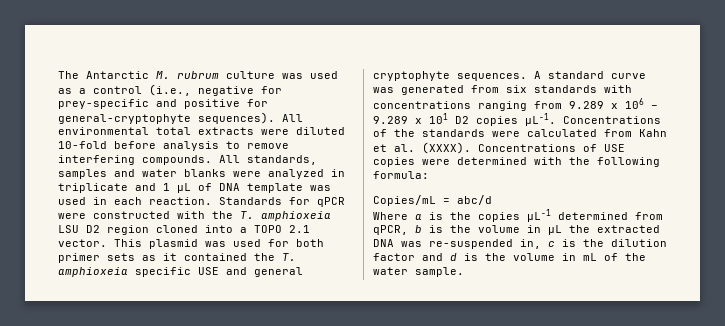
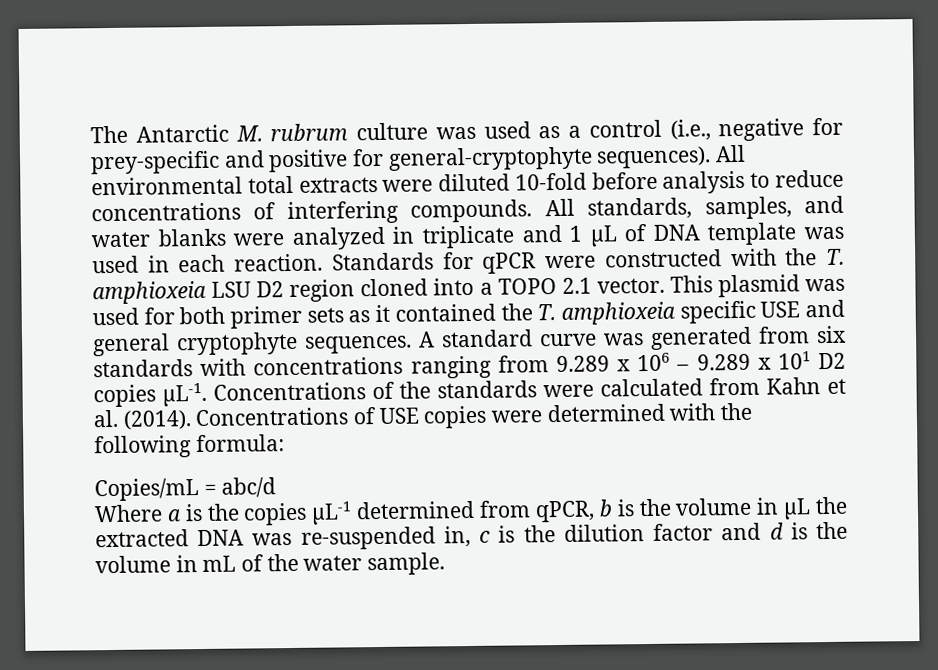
[247,143,289,149] remove -> [775,169,845,188] [91,202,277,222] reduce concentrations of
[58,169,107,179] samples -> [704,196,792,220] samples,
[422,142,471,154] (XXXX). -> [122,410,192,430] (2014).

